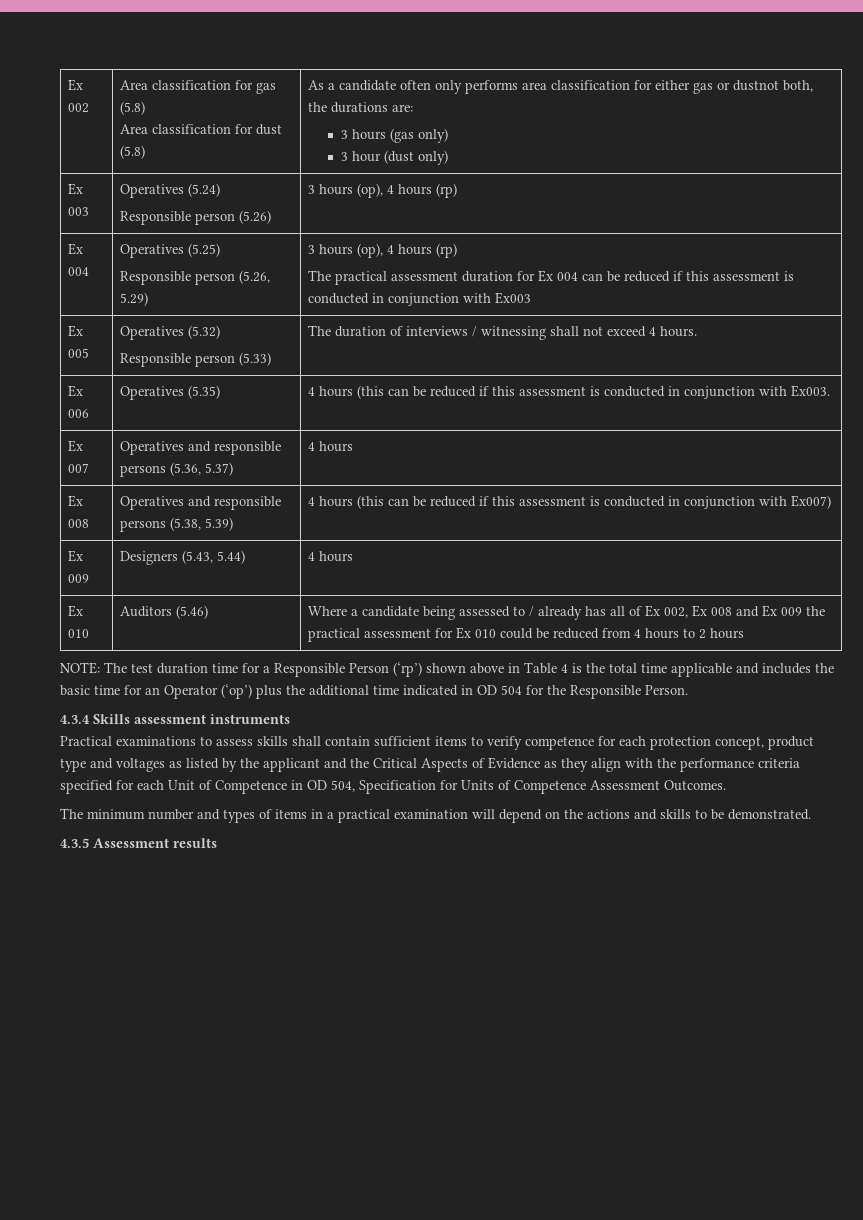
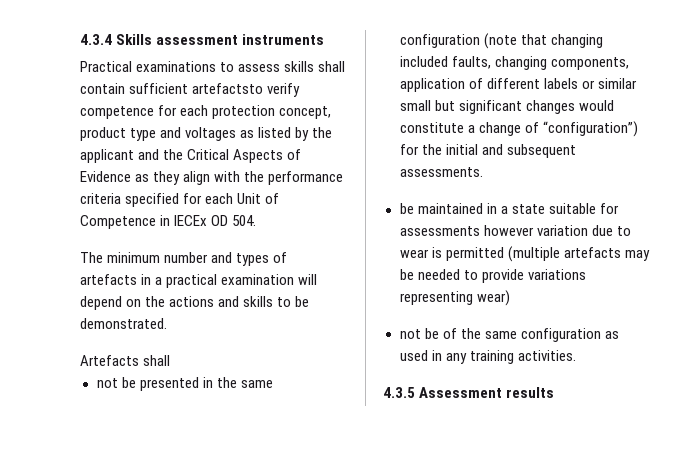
[68,79,84,91] [68,103,90,113] [120,80,277,94] [120,101,146,115] [120,124,283,135] [120,145,146,159] [308,80,814,94] [308,102,414,113] [340,128,448,143] [340,150,448,165] [68,183,84,195] [68,207,90,216] [120,183,221,198] [120,210,272,225] [308,183,458,198] [68,243,84,255] [68,267,90,276] [120,243,221,258] [120,270,271,285] [120,292,149,306] [308,243,458,258] [308,270,795,285] [308,292,532,306] [68,325,84,337] [68,348,90,358] [120,325,221,340] [120,352,272,367] [308,325,698,340] [68,385,84,397] [68,409,90,418] [120,385,221,400] [308,385,831,399] [68,440,84,452] [68,463,90,473] [120,441,282,455] [120,462,234,477] [308,441,354,452] [68,495,84,507] [68,519,90,528] [120,496,282,510] [120,517,234,532] [308,495,832,509] [68,550,84,562] [68,574,90,583] [120,550,246,565] [308,551,354,562] [68,605,84,617] [68,629,90,638] [120,605,209,619] [308,605,826,620] [308,627,745,642] [60,662,834,677] [60,684,688,699] Ex 002 | Area classification for gas (5.8) // Area classification for dust (5.8) | As a candidate often only performs area classification for either gas or dustnot both, the durations are: // 3 hours (gas only) // 3 hour (dust only) // Ex 003 | Operatives (5.24) // Responsible person (5.26) | 3 hours (op), 4 hours (rp) // Ex 004 | Operatives (5.25) // Responsible person (5.26, 5.29) | 3 hours (op), 4 hours (rp) // The practical assessment duration for Ex 004 can be reduced if this assessment is conducted in conjunction with Ex003 // Ex 005 | Operatives (5.32) // Responsible person (5.33) | The duration of interviews / witnessing shall not exceed 4 hours. // Ex 006 | Operatives (5.35) | 4 hours (this can be reduced if this assessment is conducted in conjunction with Ex003. // Ex 007 | Operatives and responsible persons (5.36, 5.37) | 4 hours // Ex 008 | Operatives and responsible persons (5.38, 5.39) | 4 hours (this can be reduced if this assessment is conducted in conjunction with Ex007) // Ex 009 | Designers (5.43, 5.44) | 4 hours // Ex 010 | Auditors (5.46) | Where a candidate being assessed to / already has all of Ex 002, Ex 008 and Ex 009 the practical assessment for Ex 010 could be reduced from 4 hours to 2 hours // NOTE: The test duration time for a Responsible Person (‘rp’) shown above in Table 4 is the total time applicable and includes the basic time for an Operator (‘op’) plus the additional time indicated in OD 504 for the Responsible Person. // -> (80, 39) none
[435,736,483,746] items to -> [192,83,264,94] artefactsto
[307,780,726,794] OD 504, Specification for Units of Competence Assessment Outcomes. -> [174,215,257,226] IECEx OD 504.
[275,809,307,819] items -> [80,274,137,285] artefacts
(811, 814) none -> [80,355,171,366] [96,377,273,391] [399,33,603,49] [399,56,629,70] [399,78,637,92] [399,100,614,114] [399,121,638,137] [399,144,576,158] [399,167,483,177] [399,203,619,214] [399,225,631,236] [399,246,650,262] [399,269,586,283] [399,290,510,306] [399,328,619,342] [399,350,576,364] // Artefacts shall // not be presented in the same configuration (note that changing included faults, changing components, application of different labels or similar small but significant changes would constitute a change of “configuration”) for the initial and subsequent assessments. // be maintained in a state suitable for assessments however variation due to wear is permitted (multiple artefacts may be needed to provide variations representing wear) // not be of the same configuration as used in any training activities.

